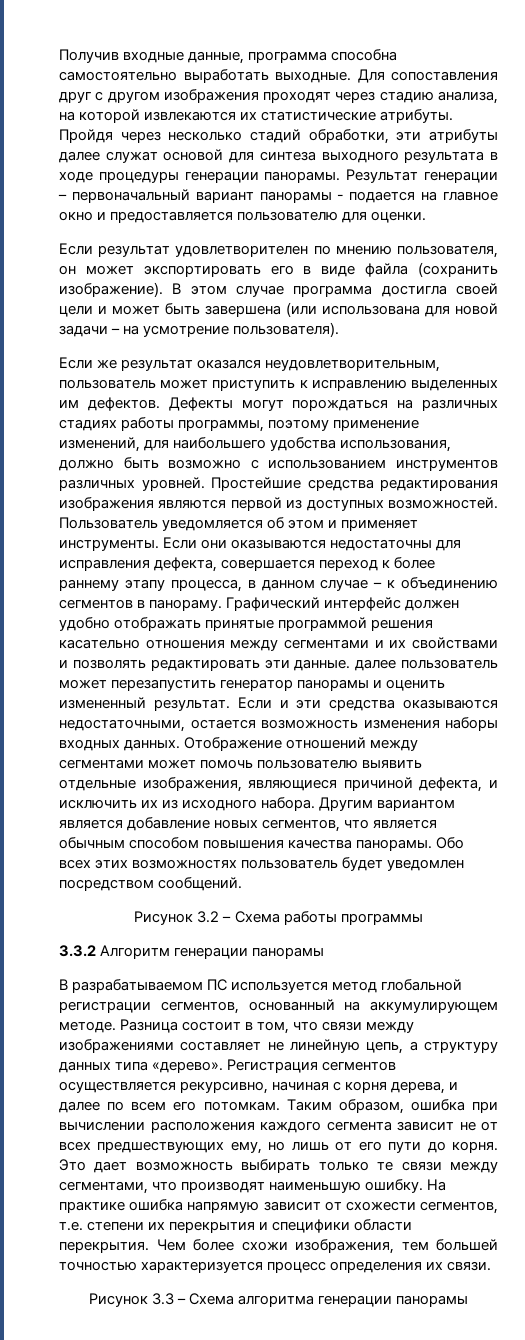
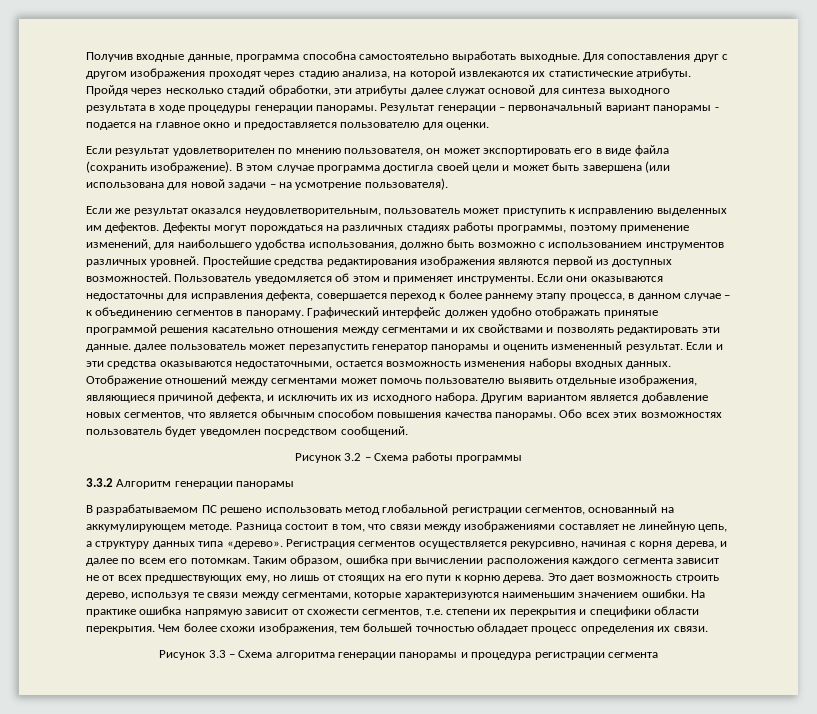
[231,981,329,993] используется -> [220,507,342,515] решено использовать
[358,1141,499,1153] [59,1159,499,1173] [59,1179,424,1194] его пути до корня. Это дает возможность выбирать только те связи между сегментами, что производят наименьшую ошибку. -> [338,573,719,583] [86,589,688,600] стоящих на его пути к корню дерева. Это дает возможность строить дерево, используя те связи между сегментами, которые характеризуются наименьшим значением ошибки.
[141,1261,264,1273] характеризуется -> [477,623,528,634] обладает
(469, 1301) none -> [460,652,658,660] и процедура регистрации сегмента

